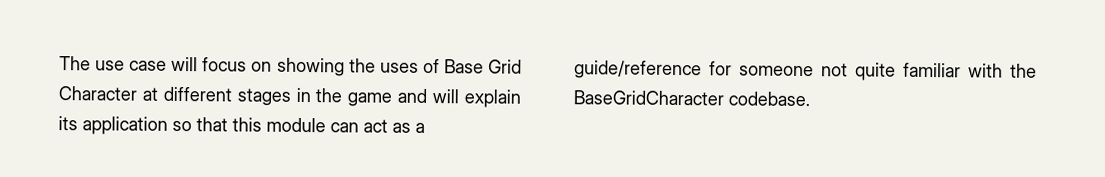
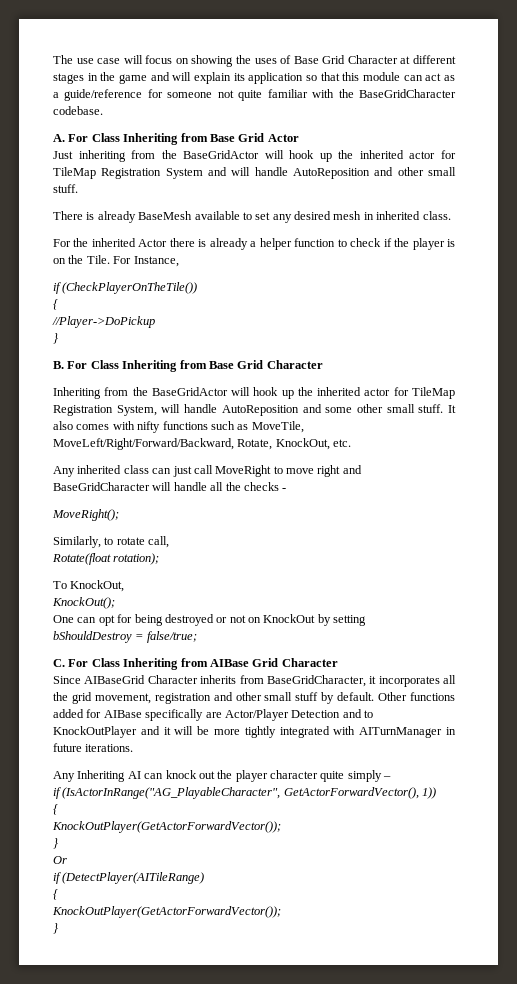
(810, 99) none -> [53,133,299,145] [53,150,457,162] [53,167,456,179] [53,184,78,193] [53,211,451,223] [53,238,455,250] [53,255,179,267] [53,282,198,294] [53,299,58,310] [52,316,155,328] [53,333,58,344] [53,360,323,372] [53,387,455,399] [53,404,456,416] [53,421,304,433] [53,438,352,450] [53,465,362,477] [53,482,287,491] [52,509,119,521] [53,536,170,548] [52,553,160,565] [53,580,125,592] [52,597,115,609] [53,614,367,626] [53,631,197,643] [53,658,338,670] [53,675,456,687] [53,692,456,704] [53,709,373,721] [53,726,457,738] [53,743,134,752] [53,770,392,782] [53,787,437,799] [53,804,58,815] [52,821,281,833] [53,838,58,849] [53,856,67,864] [53,872,205,884] [53,889,58,900] [52,906,281,918] [53,923,58,934] // A. For Class Inheriting from Base Grid Actor // Just inheriting from the BaseGridActor will hook up the inherited actor for TileMap Registration System and will handle AutoReposition and other small stuff. // There is already BaseMesh available to set any desired mesh in inherited class. // For the inherited Actor there is already a helper function to check if the player is on the Tile. For Instance, // if (CheckPlayerOnTheTile()) // { // //Player->DoPickup // } // B. For Class Inheriting from Base Grid Character // Inheriting from the BaseGridActor will hook up the inherited actor for TileMap Registration System, will handle AutoReposition and some other small stuff. It also comes with nifty functions such as MoveTile, MoveLeft/Right/Forward/Backward, Rotate, KnockOut, etc. // Any inherited class can just call MoveRight to move right and BaseGridCharacter will handle all the checks - // MoveRight(); // Similarly, to rotate call, // Rotate(float rotation); // To KnockOut, // KnockOut(); // One can opt for being destroyed or not on KnockOut by setting // bShouldDestroy = false/true; // C. For Class Inheriting from AIBase Grid Character // Since AIBaseGrid Character inherits from BaseGridCharacter, it incorporates all the grid movement, registration and other small stuff by default. Other functions added for AIBase specifically are Actor/Player Detection and to KnockOutPlayer and it will be more tightly integrated with AITurnManager in future iterations. // Any Inheriting AI can knock out the player character quite simply – // if (IsActorInRange("AG_PlayableCharacter", GetActorForwardVector(), 1)) // { // KnockOutPlayer(GetActorForwardVector()); // } // Or // if (DetectPlayer(AITileRange) // { // KnockOutPlayer(GetActorForwardVector()); // }

